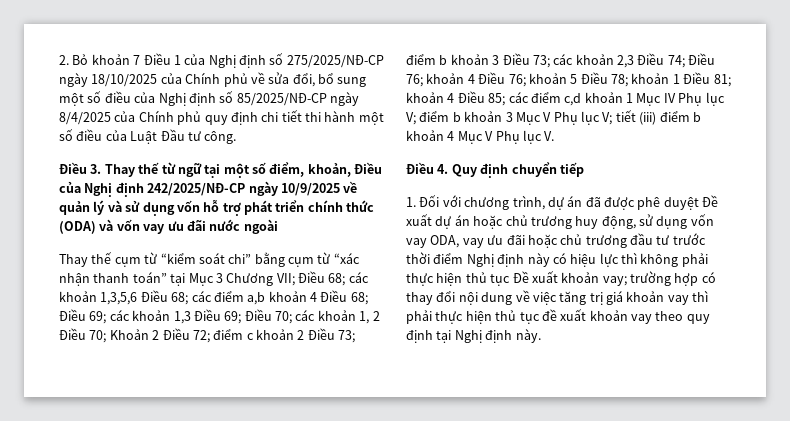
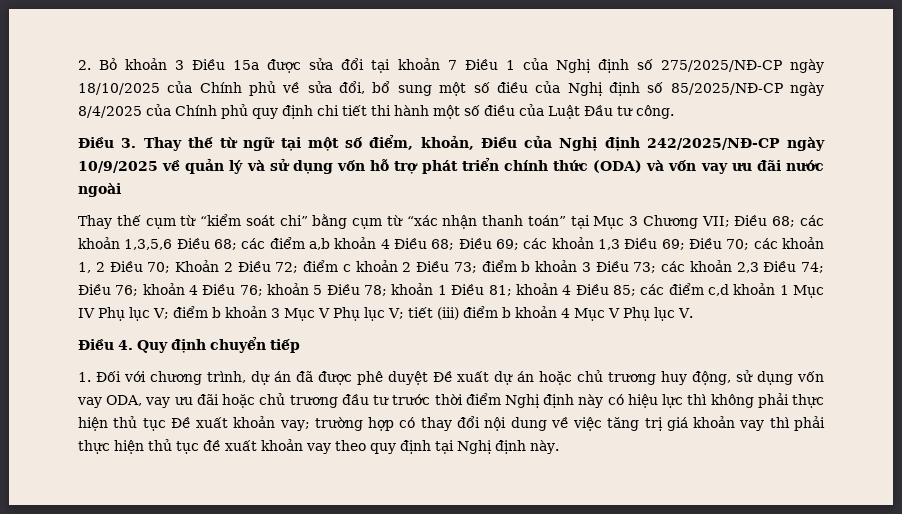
(130, 59) none -> [175,58,440,73] 3 Điều 15a được sửa đổi tại khoản

